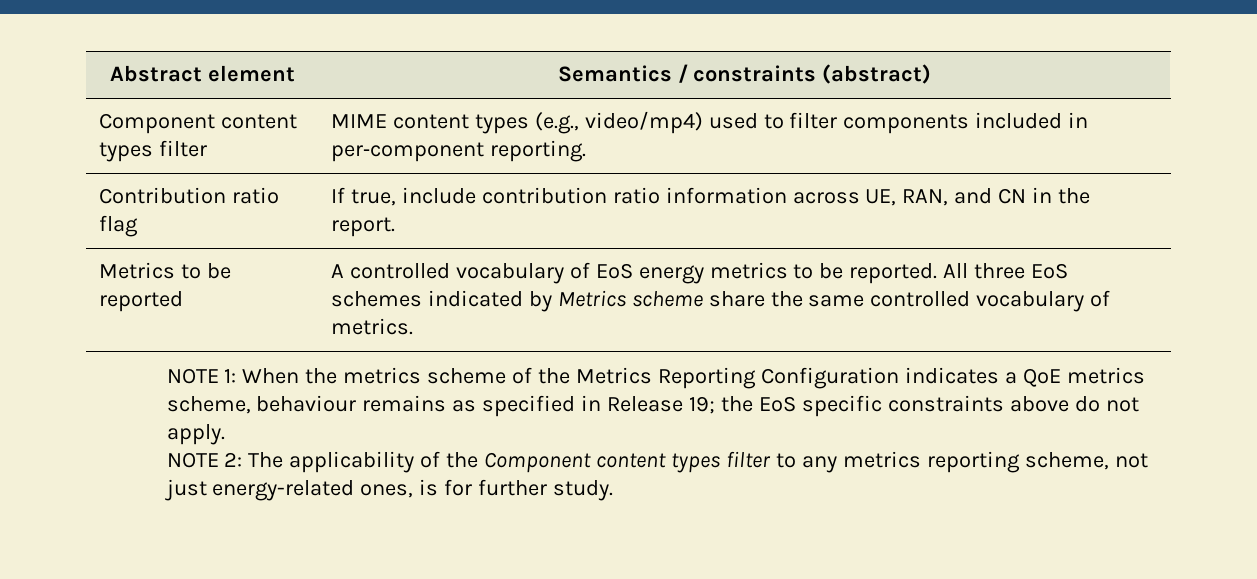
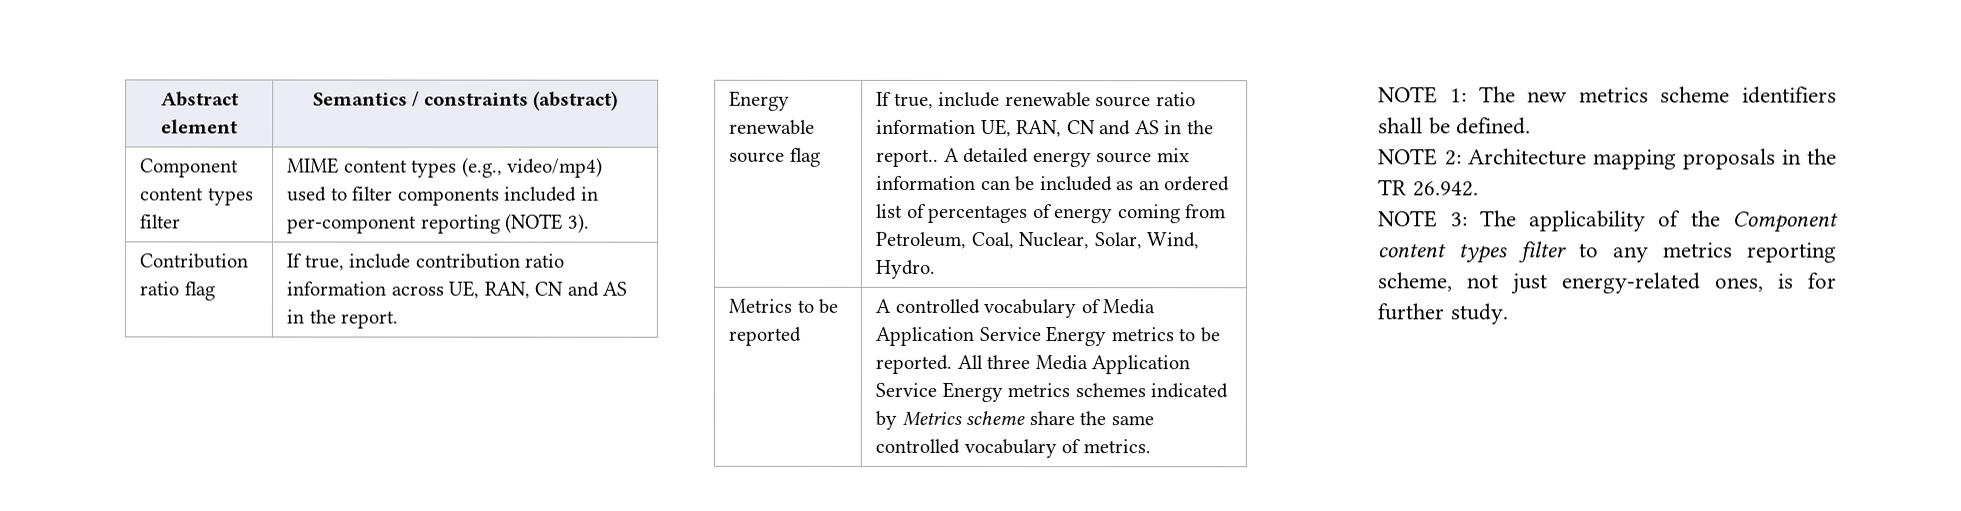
[489,140,586,162] reporting. -> [420,213,590,234] reporting (NOTE 3).
[954,188,1027,204] and CN -> [534,281,628,297] CN and AS
(395, 227) none -> [729,90,791,111] [729,119,816,135] [729,147,821,167] [876,91,1196,109] [876,118,1214,138] [876,147,1190,168] [876,175,1231,192] [876,203,1228,224] [876,231,1201,250] [875,259,936,279] // Energy renewable source flag | If true, include renewable source ratio information UE, RAN, CN and AS in the report.. A detailed energy source mix information can be included as an ordered list of percentages of energy coming from Petroleum, Coal, Nuclear, Solar, Wind, Hydro.
[595,263,704,284] EoS energy -> [1102,299,1156,315] [875,326,1107,347] Media Application Service Energy
[1031,263,1069,279] EoS -> [1034,355,1191,375] [875,381,1071,403] Media Application Service Energy metrics
[242,367,1145,389] [166,395,1139,417] [166,424,225,445] [166,452,243,468] When the metrics scheme of the Metrics Reporting Configuration indicates a QoE metrics scheme, behaviour remains as specified in Release 19; the EoS specific constraints above do not apply. // NOTE 2: -> [1478,86,1837,104] [1378,117,1531,135] [1378,148,1837,170] [1378,179,1479,197] [1378,210,1468,228] The new metrics scheme identifiers shall be defined. // NOTE 2: Architecture mapping proposals in the TR 26.942. // NOTE 3:

